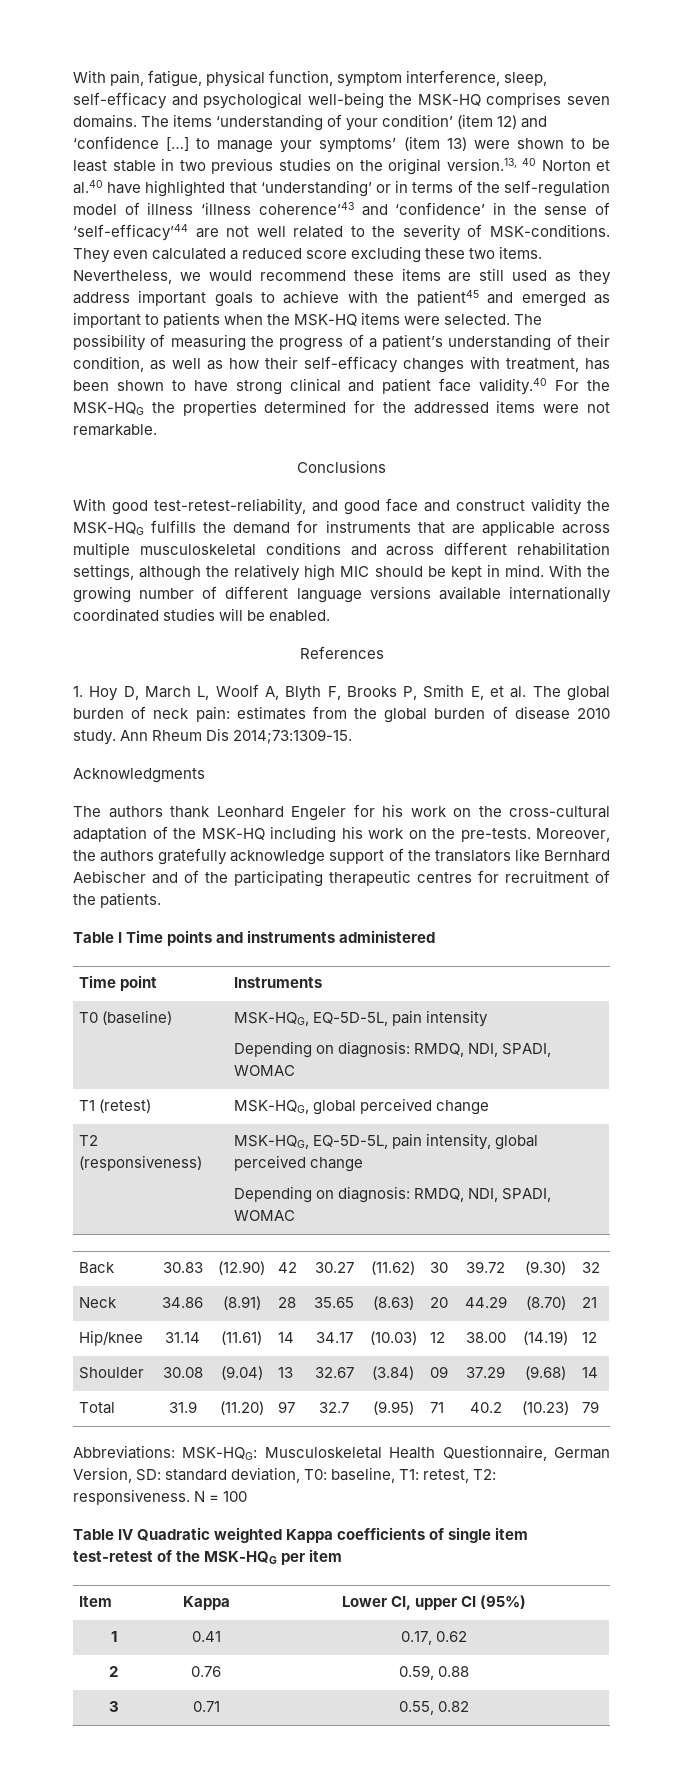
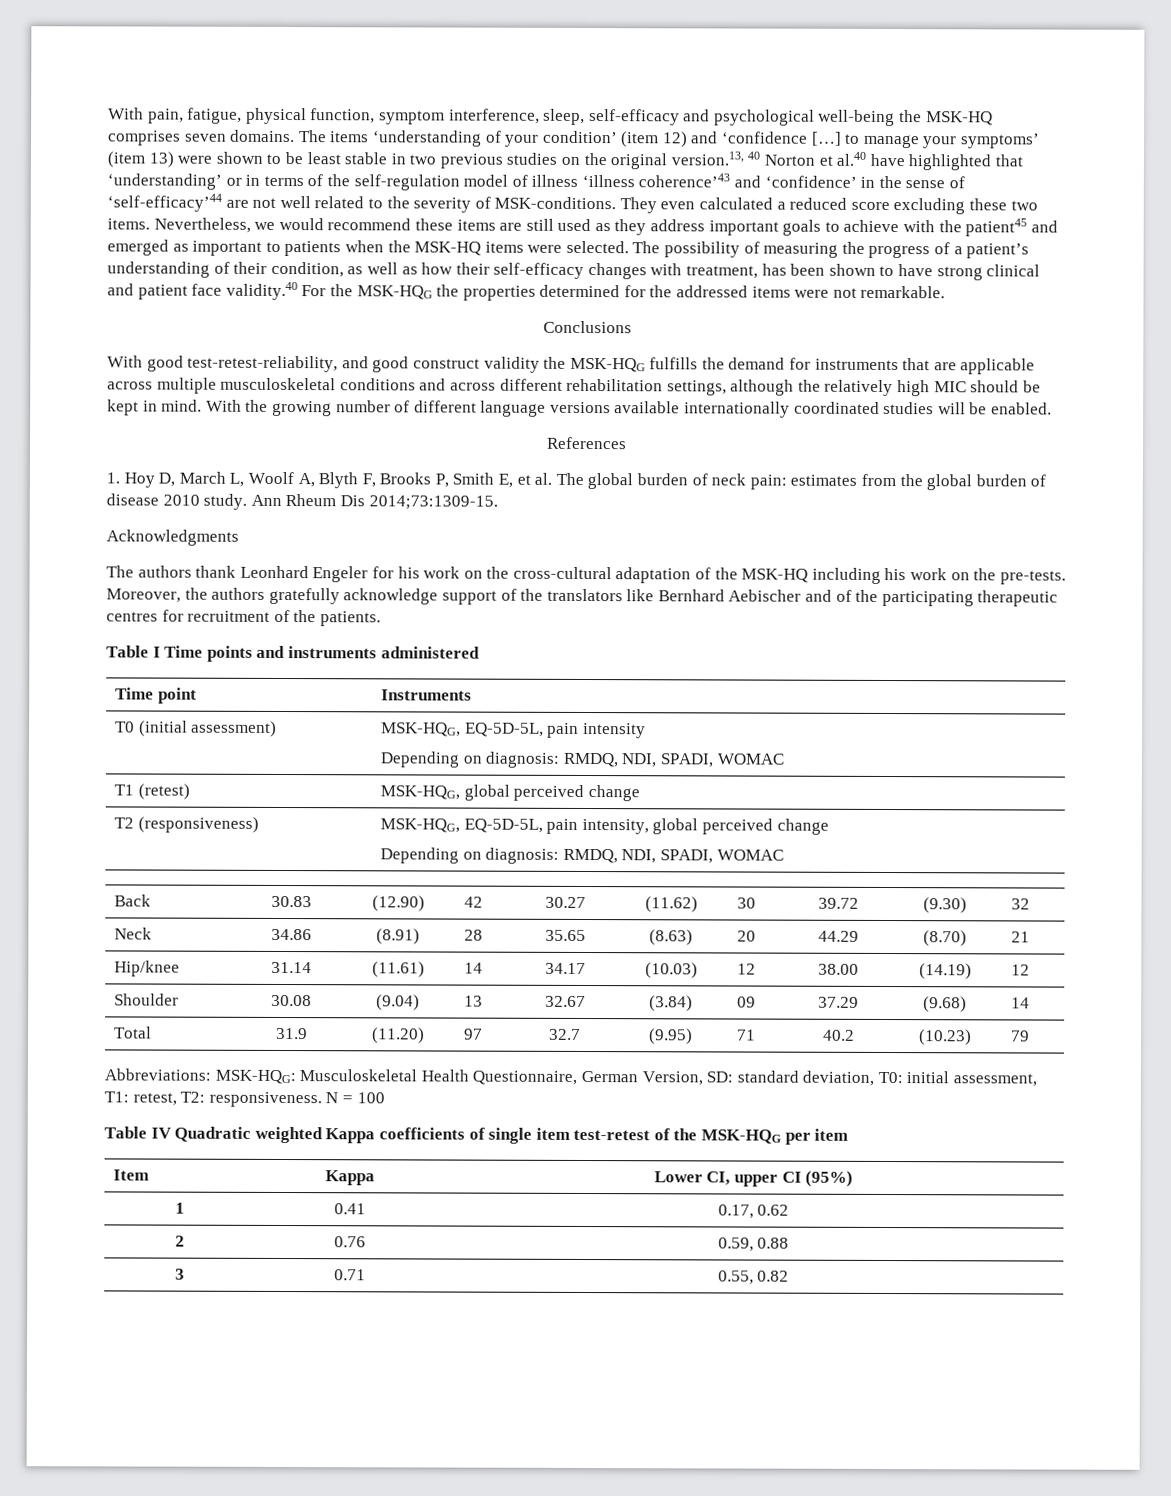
[386,498,450,512] face and -> (410, 364) none
[102,1010,173,1025] (baseline) -> [138,720,278,737] (initial assessment)
[331,1467,396,1483] baseline, -> [906,1071,1038,1087] initial assessment,

